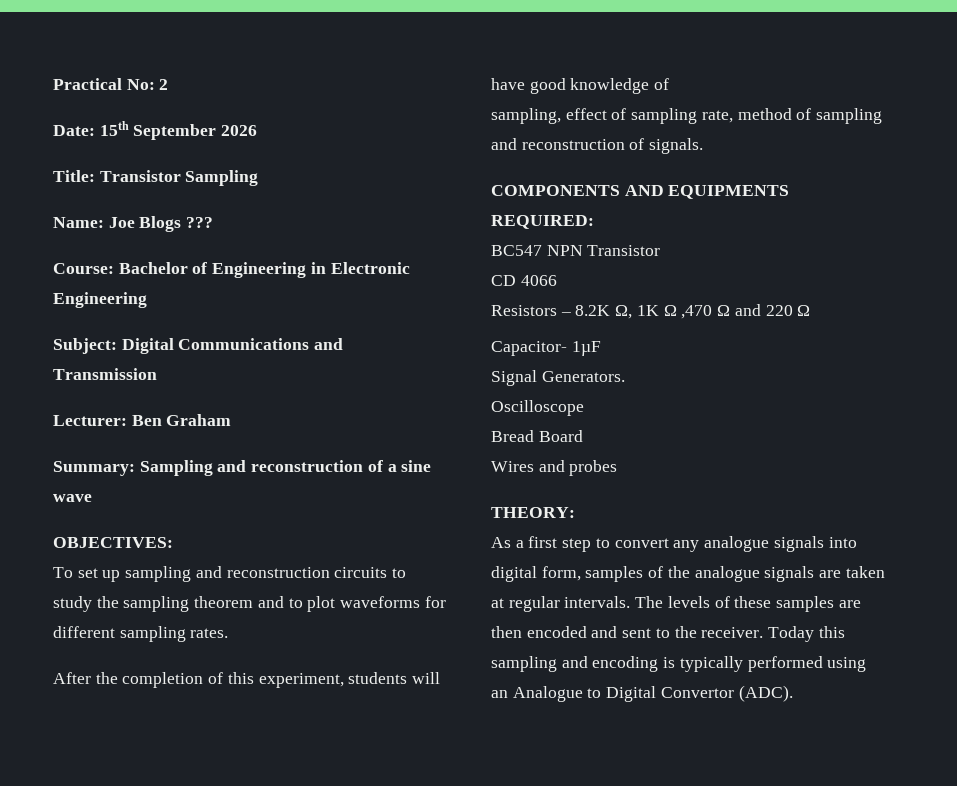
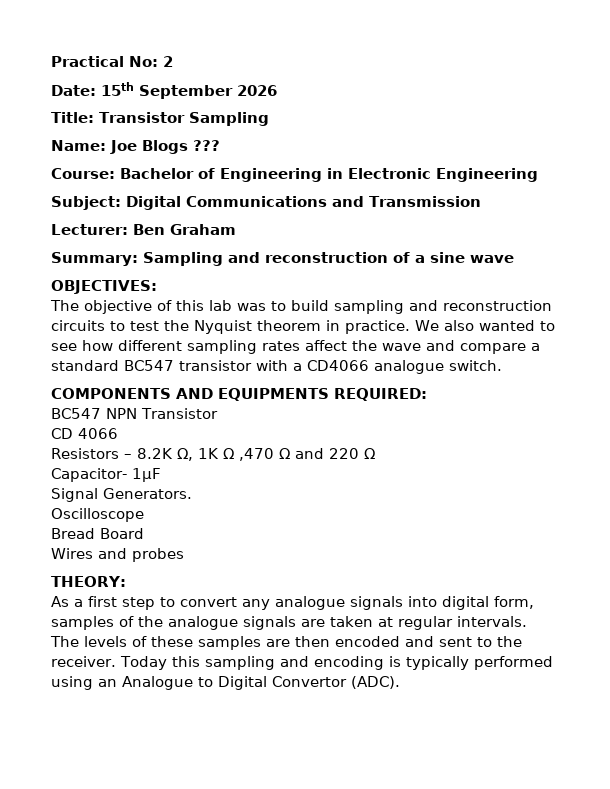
[53,567,121,582] To set up -> [50,300,329,314] The objective of this lab was to build
[53,596,446,612] [53,626,229,642] [53,672,441,688] [491,78,670,94] [491,108,883,124] [491,138,704,154] study the sampling theorem and to plot waveforms for different sampling rates. // After the completion of this experiment, students will have good knowledge of // sampling, effect of sampling rate, method of sampling and reconstruction of signals. -> [130,320,555,334] [51,340,540,354] [51,360,502,374] test the Nyquist theorem in practice. We also wanted to see how different sampling rates affect the wave and compare a standard BC547 transistor with a CD4066 analogue switch.

